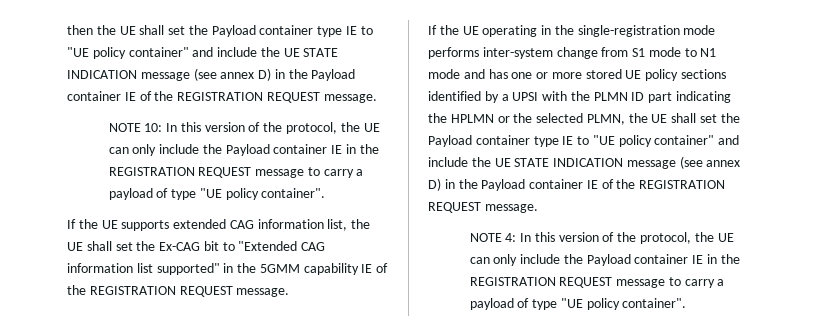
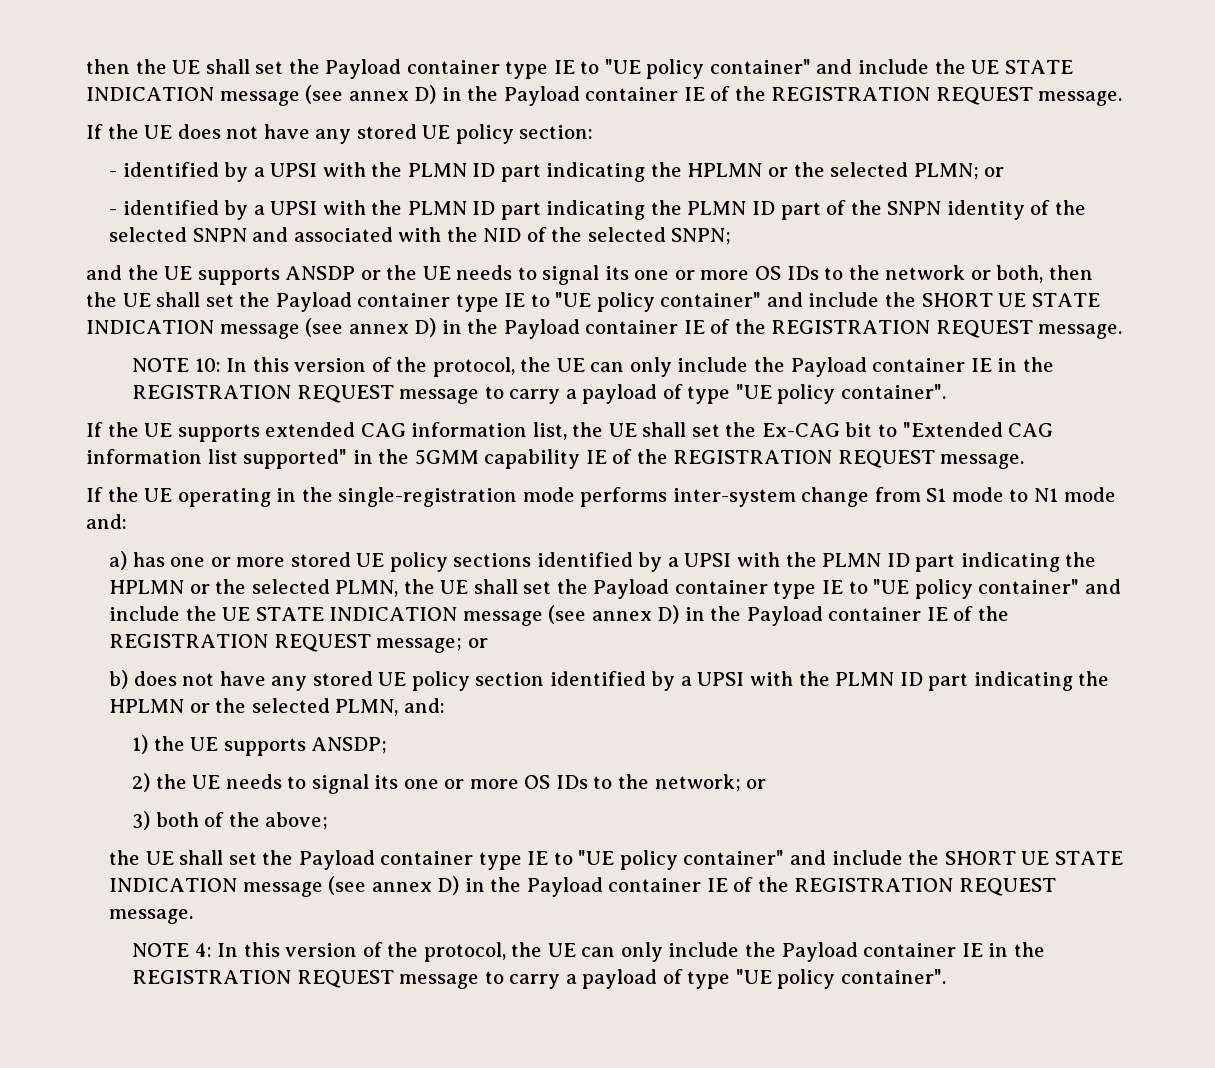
(377, 98) none -> [86,124,594,144] [109,162,1005,182] [109,200,1086,220] [109,227,732,245] [86,265,1093,285] [86,292,1100,312] [86,318,1123,339] // If the UE does not have any stored UE policy section: // - identified by a UPSI with the PLMN ID part indicating the HPLMN or the selected PLMN; or // - identified by a UPSI with the PLMN ID part indicating the PLMN ID part of the SNPN identity of the selected SNPN and associated with the NID of the selected SNPN; // and the UE supports ANSDP or the UE needs to signal its one or more OS IDs to the network or both, then the UE shall set the Payload container type IE to "UE policy container" and include the SHORT UE STATE INDICATION message (see annex D) in the Payload container IE of the REGISTRATION REQUEST message.
[463,69,485,79] and -> [86,514,127,529] [109,551,128,570] and: // a)
(481, 207) none -> [376,638,488,653] [109,670,1110,691] [109,698,445,716] [132,735,388,756] [132,773,767,794] [132,811,329,830] [109,850,1123,870] [109,876,1056,897] message; or // b) does not have any stored UE policy section identified by a UPSI with the PLMN ID part indicating the HPLMN or the selected PLMN, and: // 1) the UE supports ANSDP; // 2) the UE needs to signal its one or more OS IDs to the network; or // 3) both of the above; // the UE shall set the Payload container type IE to "UE policy container" and include the SHORT UE STATE INDICATION message (see annex D) in the Payload container IE of the REGISTRATION REQUEST

